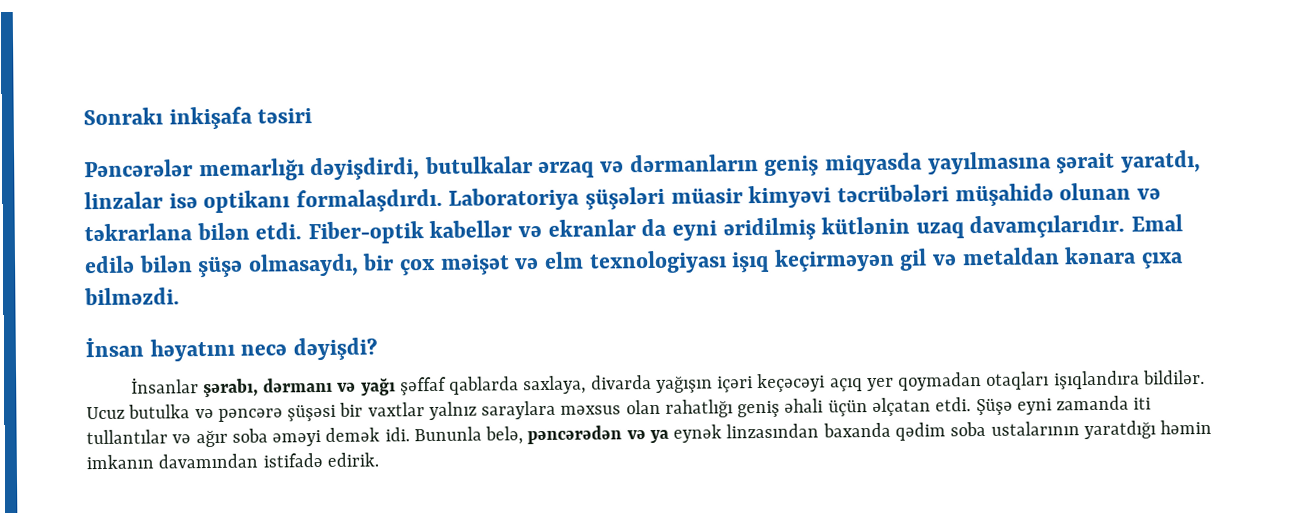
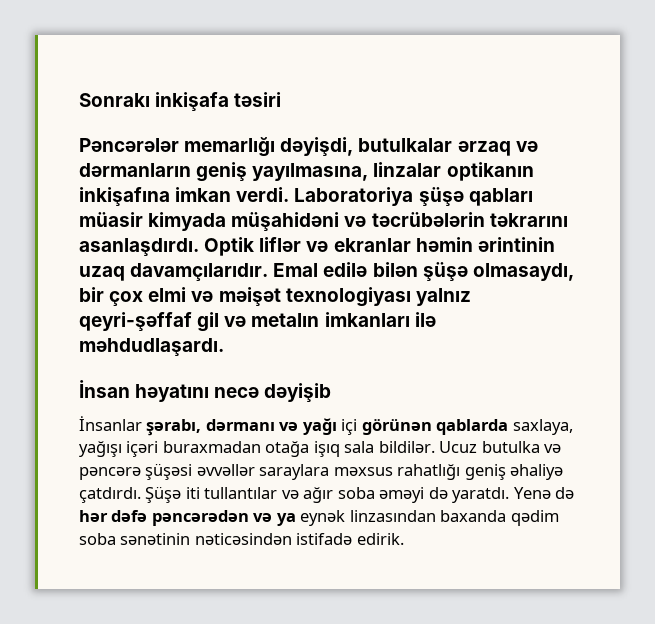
[310,157,421,181] dəyişdirdi, -> [280,137,354,156] dəyişdi,
[824,150,1201,176] [84,182,1161,214] [84,216,911,245] miqyasda yayılmasına şərait yaratdı, linzalar isə optikanı formalaşdırdı. Laboratoriya şüşələri müasir kimyəvi təcrübələri müşahidə olunan və təkrarlana bilən etdi. Fiber-optik kabellər və ekranlar da eyni əridilmiş kütlənin -> [252,162,534,181] [79,187,533,206] [79,212,568,231] [79,237,555,256] yayılmasına, linzalar optikanın inkişafına imkan verdi. Laboratoriya şüşə qabları müasir kimyada müşahidəni və təcrübələrin təkrarını asanlaşdırdı. Optik liflər və ekranlar həmin ərintinin
[439,246,1184,275] [84,287,180,306] məişət və elm texnologiyası işıq keçirməyən gil və metaldan kənara çıxa bilməzdi. -> [148,287,471,307] [79,312,436,332] [79,338,224,356] elmi və məişət texnologiyası yalnız qeyri-şəffaf gil və metalın imkanları ilə məhdudlaşardı.
[292,337,378,361] dəyişdi? -> [264,383,332,402] dəyişib
[399,370,1140,396] şəffaf qablarda saxlaya, divarda yağışın içəri keçəcəyi açıq yer qoymadan otaqları işıqlandıra -> [341,419,573,435] [79,441,375,457] içi görünən qablarda saxlaya, yağışı içəri buraxmadan otağa işıq sala
[339,401,477,421] bir vaxtlar yalnız -> [196,464,255,476] əvvəllər
[625,399,661,415] olan -> (393, 471) none
[784,395,1130,417] əhali üçün əlçatan etdi. Şüşə eyni zamanda -> [510,464,564,480] [79,486,182,503] əhaliyə çatdırdı. Şüşə
[325,426,524,445] demək idi. Bununla belə, -> [428,487,575,503] [79,510,148,522] də yaratdı. Yenə də hər dəfə
[990,419,1213,440] [86,453,259,470] ustalarının yaratdığı həmin imkanın davamından -> [120,533,292,545] sənətinin nəticəsindən

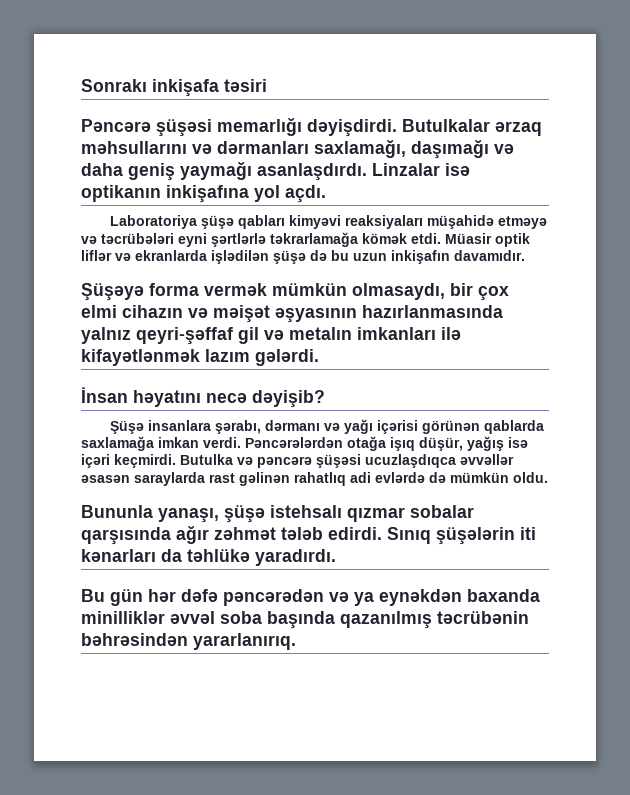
[79,137,538,157] [79,162,534,182] [79,187,533,206] [79,212,568,231] [79,237,555,256] [79,262,468,281] Pəncərələr memarlığı dəyişdi, butulkalar ərzaq və dərmanların geniş yayılmasına, linzalar optikanın inkişafına imkan verdi. Laboratoriya şüşə qabları müasir kimyada müşahidəni və təcrübələrin təkrarını asanlaşdırdı. Optik liflər və ekranlar həmin ərintinin uzaq davamçılarıdır. Emal edilə bilən şüşə -> [81,118,542,137] [81,140,514,159] [81,162,470,181] [81,185,326,203] [110,215,548,229] [81,232,530,247] [81,250,525,264] [81,283,347,301] Pəncərə şüşəsi memarlığı dəyişdirdi. Butulkalar ərzaq məhsullarını və dərmanları saxlamağı, daşımağı və daha geniş yaymağı asanlaşdırdı. Linzalar isə optikanın inkişafına yol açdı. // Laboratoriya şüşə qabları kimyəvi reaksiyaları müşahidə etməyə və təcrübələri eyni şərtlərlə təkrarlamağa kömək etdi. Müasir optik liflər və ekranlarda işlədilən şüşə də bu uzun inkişafın davamıdır. // Şüşəyə forma vermək mümkün
(187, 294) none -> [122,305,183,318] cihazın
[285,287,411,307] texnologiyası -> [275,305,503,323] əşyasının hazırlanmasında
[79,338,224,356] məhdudlaşardı. -> [81,349,319,366] kifayətlənmək lazım gələrdi.
[264,383,332,402] [79,416,142,431] dəyişib // İnsanlar -> [252,390,325,408] [110,420,212,434] dəyişib? // Şüşə insanlara
[341,419,358,435] içi -> [377,420,419,434] içərisi
[512,419,573,435] [79,441,562,457] [79,463,564,480] [79,486,575,503] saxlaya, yağışı içəri buraxmadan otağa işıq sala bildilər. Ucuz butulka və pəncərə şüşəsi əvvəllər saraylara məxsus rahatlığı geniş əhaliyə çatdırdı. Şüşə iti tullantılar və ağır soba əməyi də yaratdı. Yenə də -> [81,436,528,451] [81,454,514,468] [81,472,548,486] [81,505,474,523] [81,526,536,545] [81,549,336,566] [81,589,143,606] saxlamağa imkan verdi. Pəncərələrdən otağa işıq düşür, yağış isə içəri keçmirdi. Butulka və pəncərə şüşəsi ucuzlaşdıqca əvvəllər əsasən saraylarda rast gəlinən rahatlıq adi evlərdə də mümkün oldu. // Bununla yanaşı, şüşə istehsalı qızmar sobalar qarşısında ağır zəhmət tələb edirdi. Sınıq şüşələrin iti kənarları da təhlükə yaradırdı. // Bu gün
[300,510,559,526] [79,533,404,545] eynək linzasından baxanda qədim soba sənətinin nəticəsindən istifadə edirik. -> [379,589,540,606] [81,611,529,629] [81,633,296,650] eynəkdən baxanda minilliklər əvvəl soba başında qazanılmış təcrübənin bəhrəsindən yararlanırıq.

